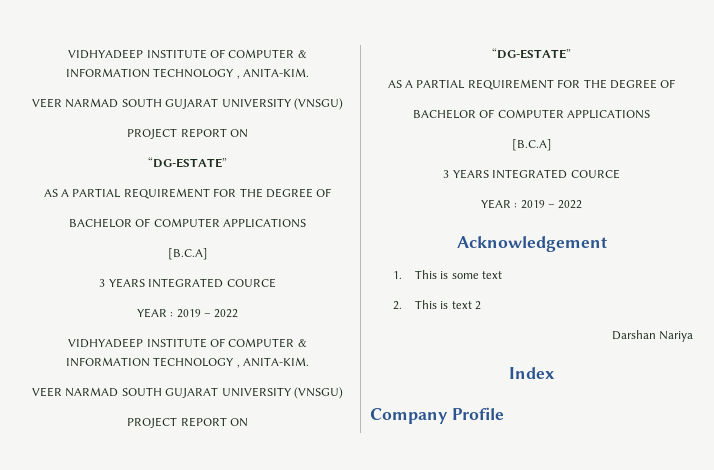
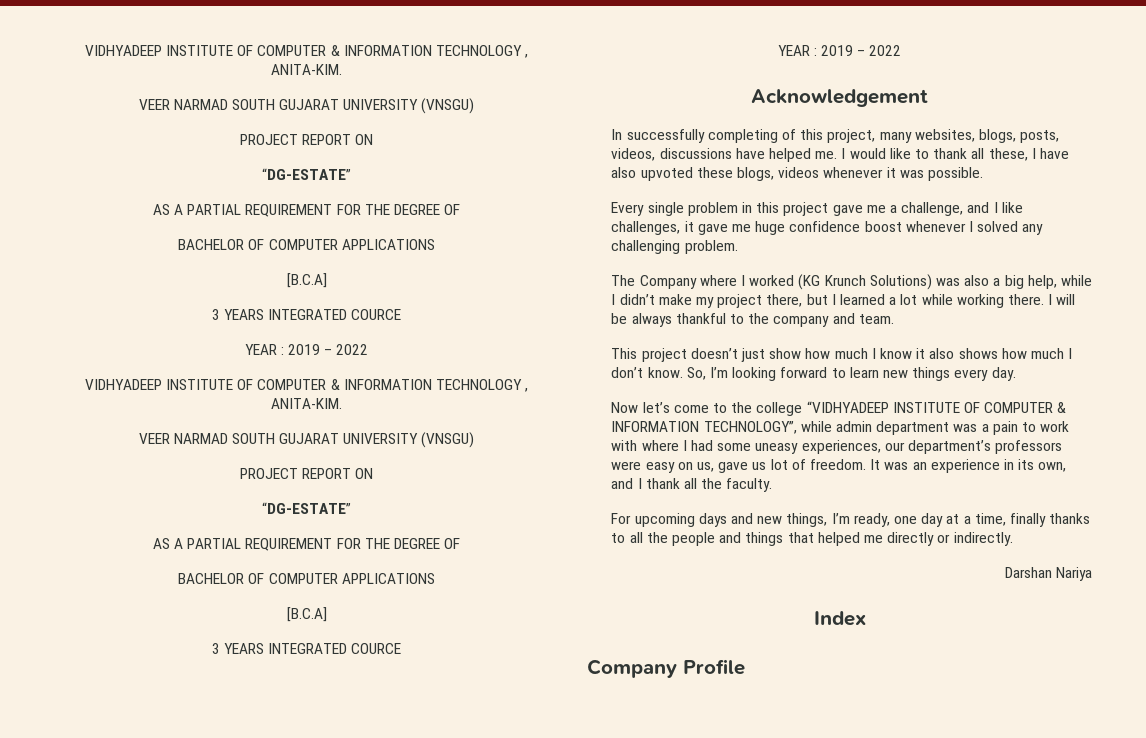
[392,270,503,279] [392,300,482,310] 1. This is some text // 2. This is text 2 -> [611,129,1060,143] [611,148,1069,162] [611,167,983,181] [611,202,1023,216] [611,221,1044,235] [611,240,738,254] [611,274,1092,290] [611,294,1076,308] [611,313,894,327] [611,348,1073,362] [611,367,1016,381] [611,401,1067,416] [611,421,1070,435] [611,440,1063,454] [611,459,1067,473] [611,478,773,492] [611,513,1091,527] [611,532,1013,546] In successfully completing of this project, many websites, blogs, posts, videos, discussions have helped me. I would like to thank all these, I have also upvoted these blogs, videos whenever it was possible. // Every single problem in this project gave me a challenge, and I like challenges, it gave me huge confidence boost whenever I solved any challenging problem. // The Company where I worked (KG Krunch Solutions) was also a big help, while I didn’t make my project there, but I learned a lot while working there. I will be always thankful to the company and team. // This project doesn’t just show how much I know it also shows how much I don’t know. So, I’m looking forward to learn new things every day. // Now let’s come to the college “VIDHYADEEP INSTITUTE OF COMPUTER & INFORMATION TECHNOLOGY”, while admin department was a pain to work with where I had some uneasy experiences, our department’s professors were easy on us, gave us lot of freedom. It was an experience in its own, and I thank all the faculty. // For upcoming days and new things, I’m ready, one day at a time, finally thanks to all the people and things that helped me directly or indirectly.

